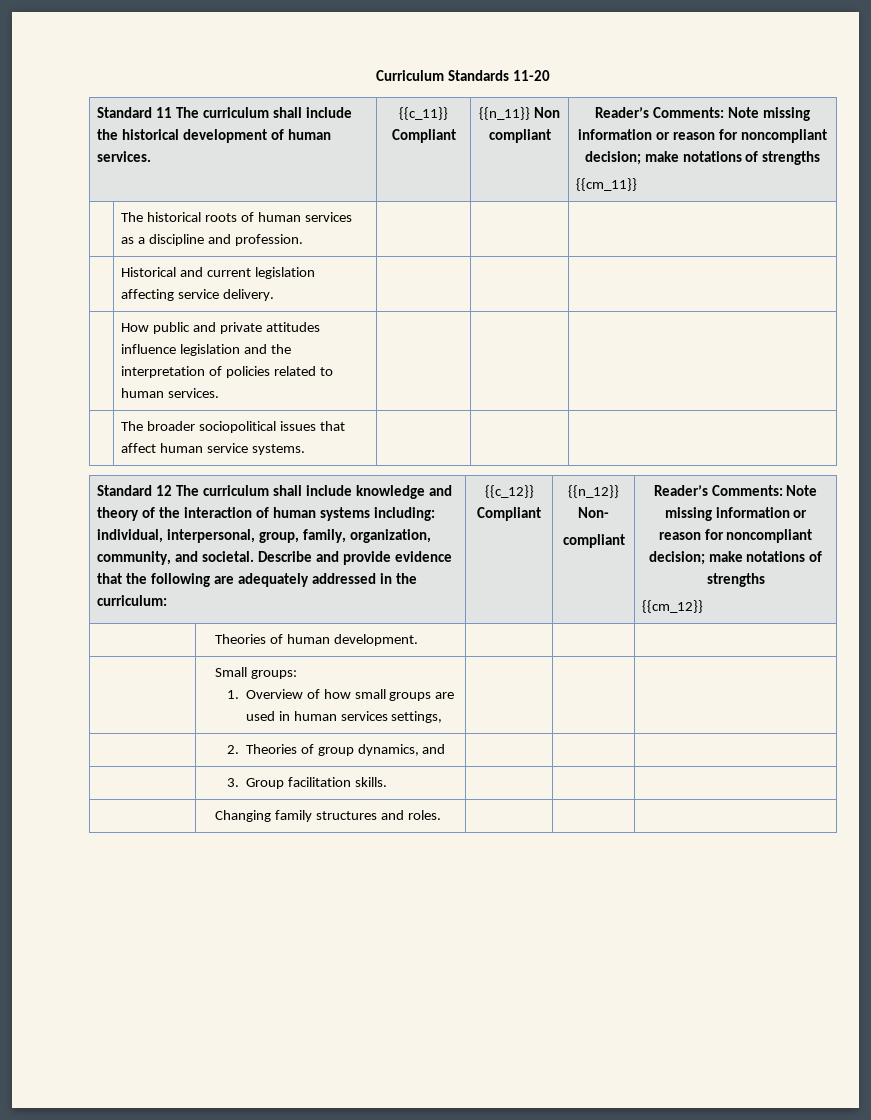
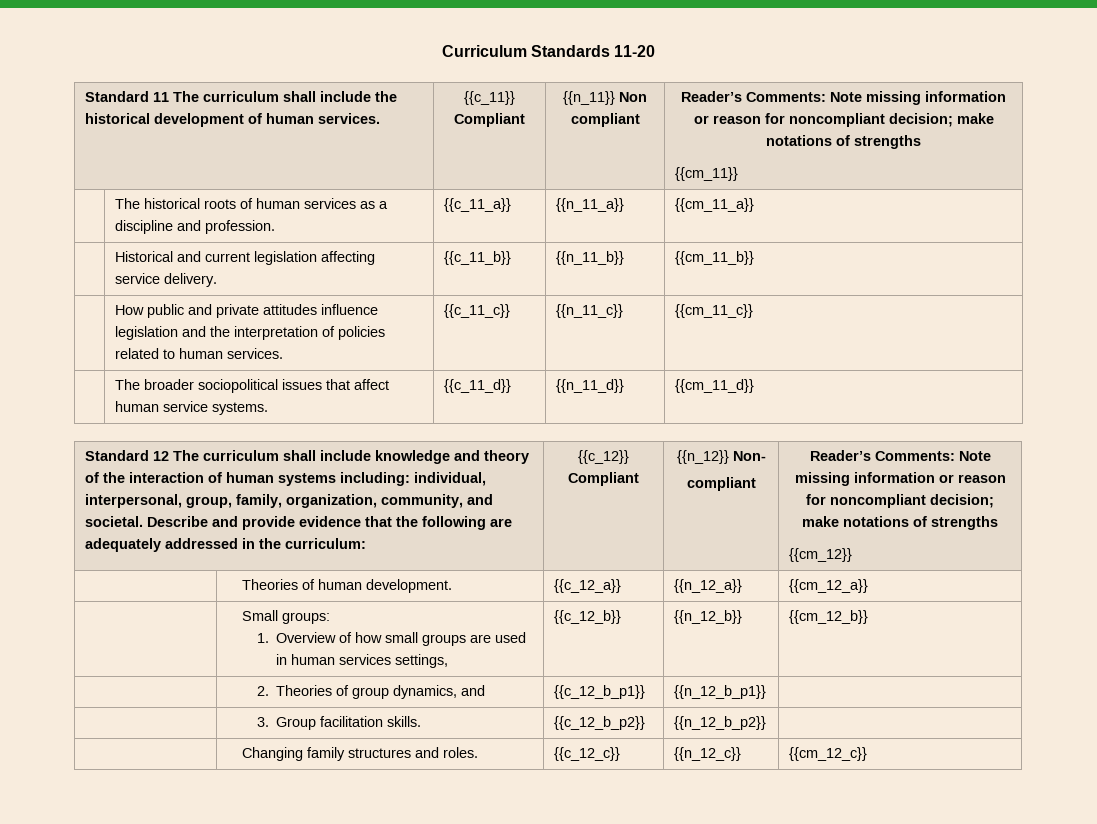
(304, 240) | | -> [444,198,512,212] [556,198,625,212] [675,198,755,212] {{c_11_a}} | {{n_11_a}} | {{cm_11_a}}
(275, 295) | | -> [444,251,512,265] [556,251,625,265] [675,251,755,265] {{c_11_b}} | {{n_11_b}} | {{cm_11_b}}
(220, 393) | | -> [444,304,511,318] [556,304,624,318] [675,304,754,318] {{c_11_c}} | {{n_11_c}} | {{cm_11_c}}
(306, 449) | | -> [444,379,512,393] [556,379,625,393] [675,379,755,393] {{c_11_d}} | {{n_11_d}} | {{cm_11_d}}
(418, 640) | | -> [554,579,622,593] [674,579,743,593] [789,579,869,593] {{c_12_a}} | {{n_12_a}} | {{cm_12_a}}
(443, 717) | | -> [554,610,622,624] [674,610,743,624] [789,610,869,624] {{c_12_b}} | {{n_12_b}} | {{cm_12_b}}
(446, 749) | -> [554,685,646,699] [674,685,767,699] {{c_12_b_p1}} | {{n_12_b_p1}}
(387, 782) | -> [554,716,646,730] [674,716,767,730] {{c_12_b_p2}} | {{n_12_b_p2}}
(441, 815) | | -> [554,747,621,761] [674,747,742,761] [789,747,868,761] {{c_12_c}} | {{n_12_c}} | {{cm_12_c}}

